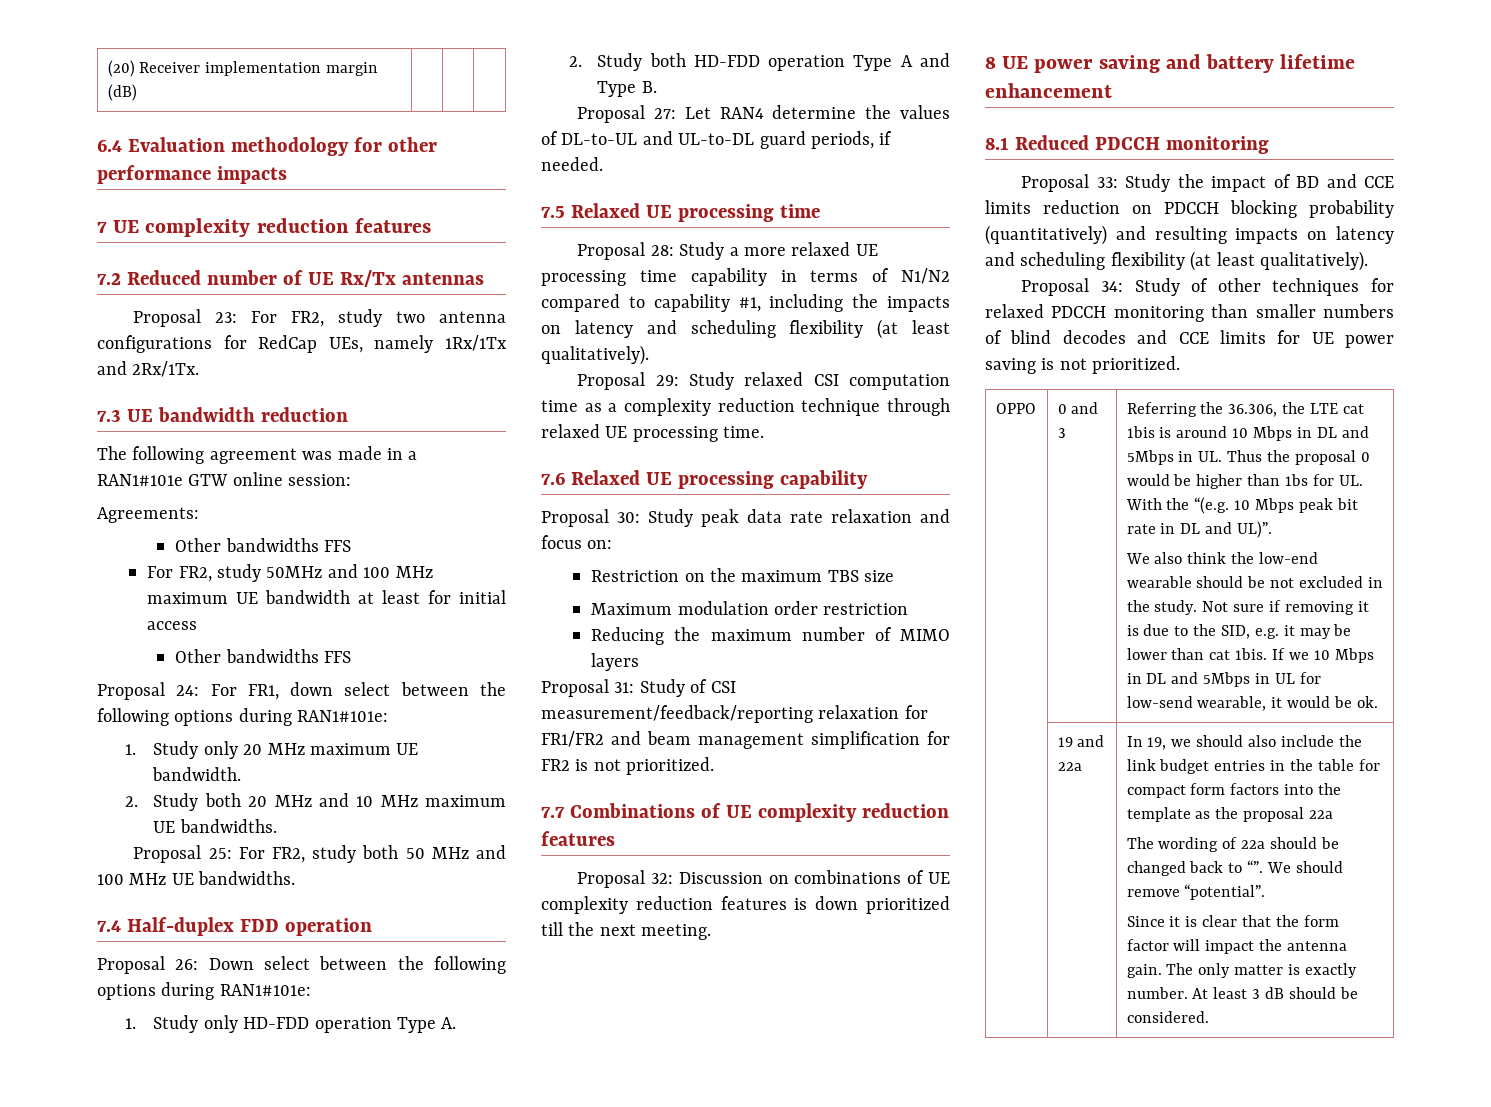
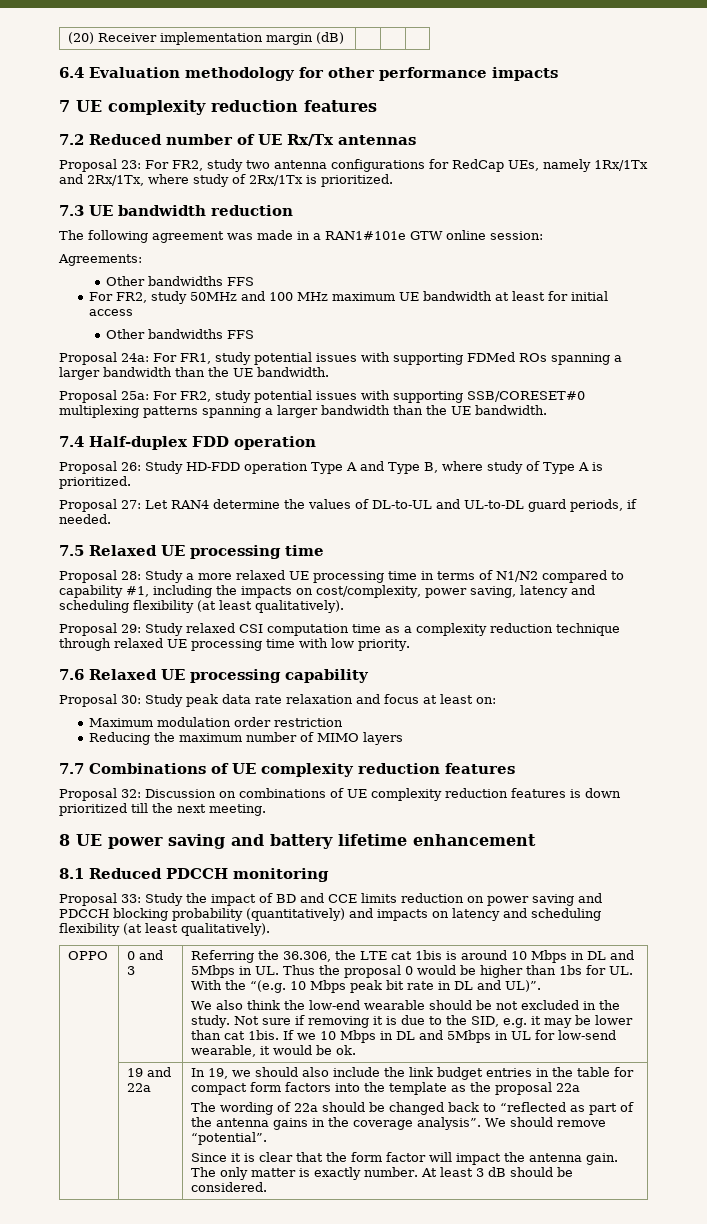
[132,361,200,377] 2Rx/1Tx. -> [87,174,393,187] 2Rx/1Tx, where study of 2Rx/1Tx is prioritized.
[176,685,200,696] 24: -> [121,353,149,362] 24a:
[290,682,506,696] [97,708,389,726] [125,741,419,759] [152,767,242,781] [125,793,507,811] [153,819,277,833] [133,845,507,863] [97,871,296,885] down select between the following options during RAN1#101e: // 1. Study only 20 MHz maximum UE bandwidth. // 2. Study both 20 MHz and 10 MHz maximum UE bandwidths. // Proposal 25: For FR2, study both 50 MHz and 100 MHz UE bandwidths. -> [215,352,622,365] [59,367,329,380] [59,390,585,403] [59,405,547,418] study potential issues with supporting FDMed ROs spanning a larger bandwidth than the UE bandwidth. // Proposal 25a: For FR2, study potential issues with supporting SSB/CORESET#0 multiplexing patterns spanning a larger bandwidth than the UE bandwidth.
[208,956,506,974] [97,982,311,1000] [125,1015,457,1033] [569,53,686,71] Down select between the following options during RAN1#101e: // 1. Study only HD-FDD operation Type A. // 2. Study both -> [145,461,183,474] Study
[641,81,657,93] B. -> [424,461,603,474] [59,476,131,489] B, where study of Type A is prioritized.
[690,268,767,286] capability -> (417, 575) none
(561, 329) none -> [316,585,516,598] cost/complexity, power saving,
[723,426,765,438] time. -> [266,638,410,651] time with low priority.
(582, 542) none -> [423,694,473,704] at least
[591,568,895,582] // Restriction on the maximum TBS size -> (496, 700) none
[541,679,736,697] [541,705,928,723] [541,731,950,749] [541,757,715,775] // Proposal 31: Study of CSI measurement/feedback/reporting relaxation for FR1/FR2 and beam management simplification for FR2 is not prioritized. -> (404, 738) none
(1152, 209) none -> [487,893,602,906] power saving and
[1154,226,1394,244] [985,251,1368,271] [1021,278,1394,296] [985,304,1394,322] [985,330,1394,348] [985,356,1181,374] resulting impacts on latency and scheduling flexibility (at least qualitatively). // Proposal 34: Study of other techniques for relaxed PDCCH monitoring than smaller numbers of blind decodes and CCE limits for UE power saving is not prioritized. -> [377,908,601,921] [59,923,270,936] impacts on latency and scheduling flexibility (at least qualitatively).
[1247,860,1264,873] “”. -> [500,1102,635,1115] [191,1117,482,1130] “reflected as part of the antenna gains in the coverage analysis”.

